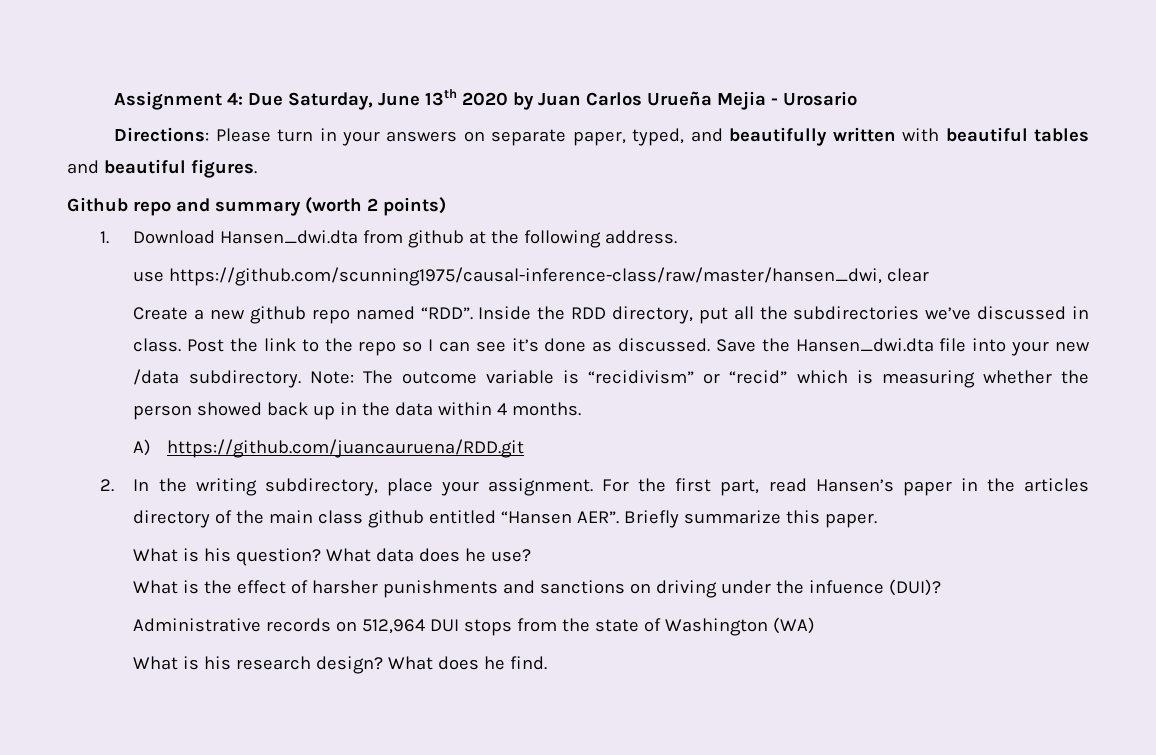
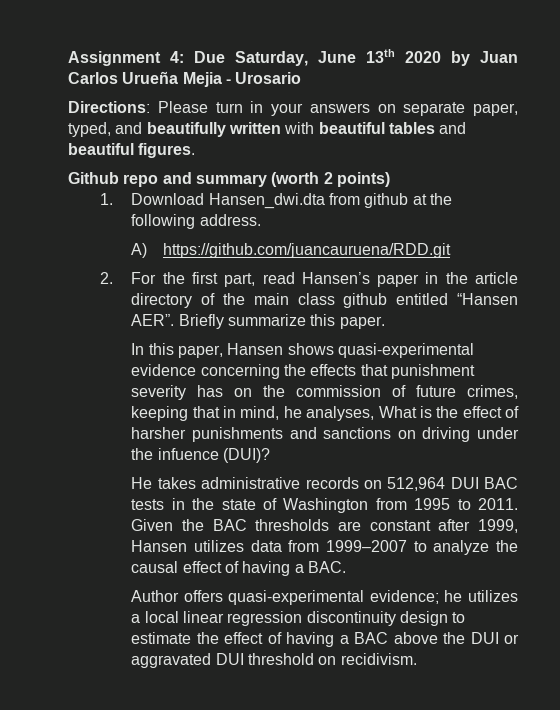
[133,267,930,286] [133,306,1089,324] [133,338,1090,356] [133,369,1089,388] [133,402,582,420] [133,439,524,458] [100,478,594,496] use https://github.com/scunning1975/causal-inference-class/raw/master/hansen_dwi, clear // Create a new github repo named “RDD”. Inside the RDD directory, put all the subdirectories we’ve discussed in class. Post the link to the repo so I can see it’s done as discussed. Save the Hansen_dwi.dta file into your new /data subdirectory. Note: The outcome variable is “recidivism” or “recid” which is measuring whether the person showed back up in the data within 4 months. // A) https://github.com/juancauruena/RDD.git // 2. In the writing subdirectory, place your assignment. -> [131,243,452,258] [99,272,113,284] A) https://github.com/juancauruena/RDD.git // 2.
[1024,478,1089,492] articles -> [474,272,518,284] article
[133,548,532,566] What is his question? What data does he use? // -> [131,343,474,358] [131,364,475,379] [131,385,518,400] [131,406,375,421] In this paper, Hansen shows quasi-experimental evidence concerning the effects that punishment severity has on the commission of future crimes, keeping that in mind, he analyses,
[133,618,262,632] Administrative -> [131,477,301,489] He takes administrative
[464,618,558,636] stops from -> [484,477,518,489] [131,498,185,510] BAC tests in
[773,617,816,634] [133,656,548,674] (WA) // What is his research design? What does he find. -> [375,498,518,510] [131,519,518,533] [131,540,518,555] [131,561,346,576] [131,590,518,605] [131,611,466,626] [131,632,520,647] [131,653,417,668] from 1995 to 2011. Given the BAC thresholds are constant after 1999, Hansen utilizes data from 1999–2007 to analyze the causal effect of having a BAC. // Author offers quasi-experimental evidence; he utilizes a local linear regression discontinuity design to estimate the effect of having a BAC above the DUI or aggravated DUI threshold on recidivism.

